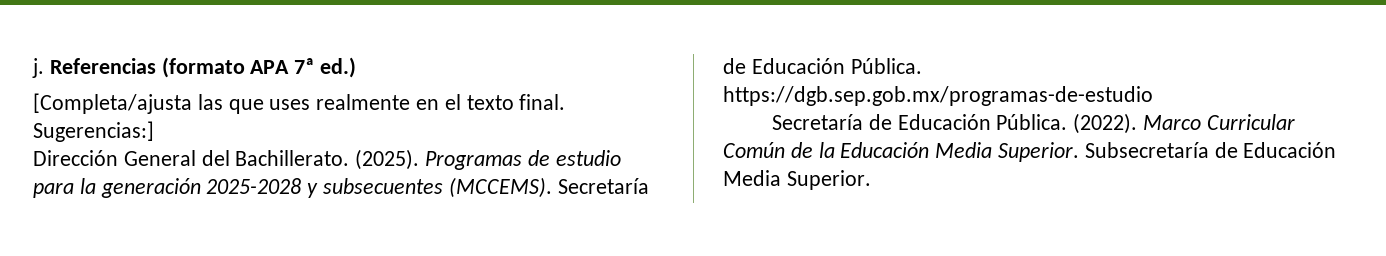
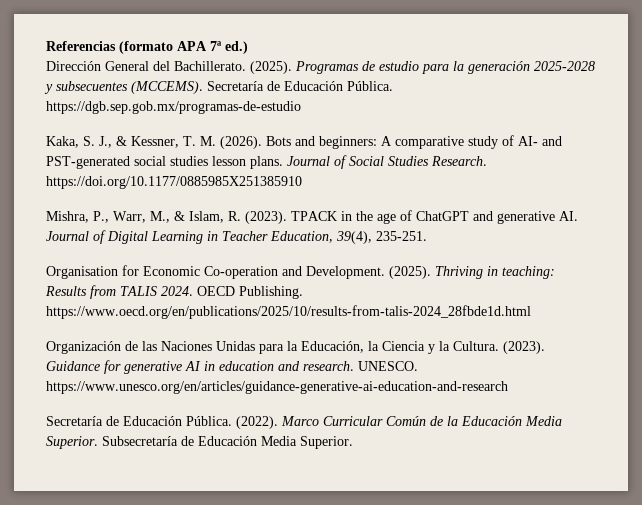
[32,58,44,78] j. -> (46, 46) none
[33,93,566,114] [33,121,154,142] // [Completa/ajusta las que uses realmente en el texto final. Sugerencias:] -> (248, 47) none
(1153, 96) none -> [46,135,562,149] [46,155,487,169] [46,176,302,189] [46,210,578,224] [46,230,427,244] [46,265,555,279] [45,285,303,299] [46,305,531,319] [46,341,545,354] [46,360,418,374] [46,381,508,394] // Kaka, S. J., & Kessner, T. M. (2026). Bots and beginners: A comparative study of AI- and PST-generated social studies lesson plans. Journal of Social Studies Research. https://doi.org/10.1177/0885985X251385910 // Mishra, P., Warr, M., & Islam, R. (2023). TPACK in the age of ChatGPT and generative AI. Journal of Digital Learning in Teacher Education, 39(4), 235-251. // Organisation for Economic Co-operation and Development. (2025). Thriving in teaching: Results from TALIS 2024. OECD Publishing. https://www.oecd.org/en/publications/2025/10/results-from-talis-2024_28fbde1d.html // Organización de las Naciones Unidas para la Educación, la Ciencia y la Cultura. (2023). Guidance for generative AI in education and research. UNESCO. https://www.unesco.org/en/articles/guidance-generative-ai-education-and-research

